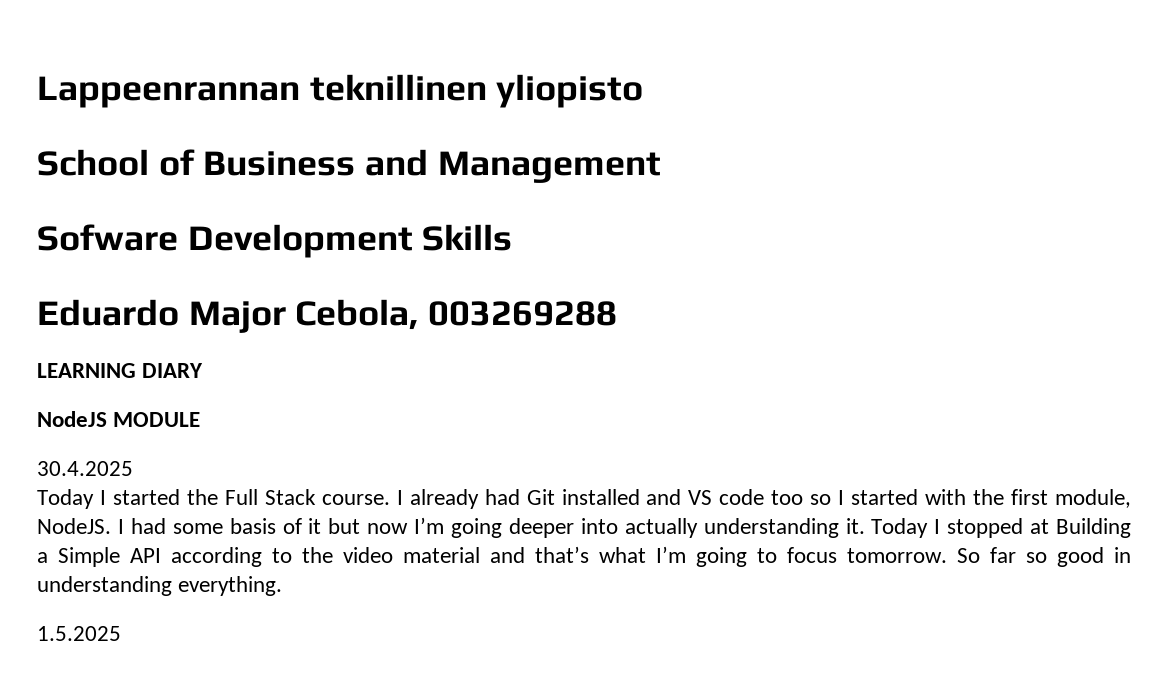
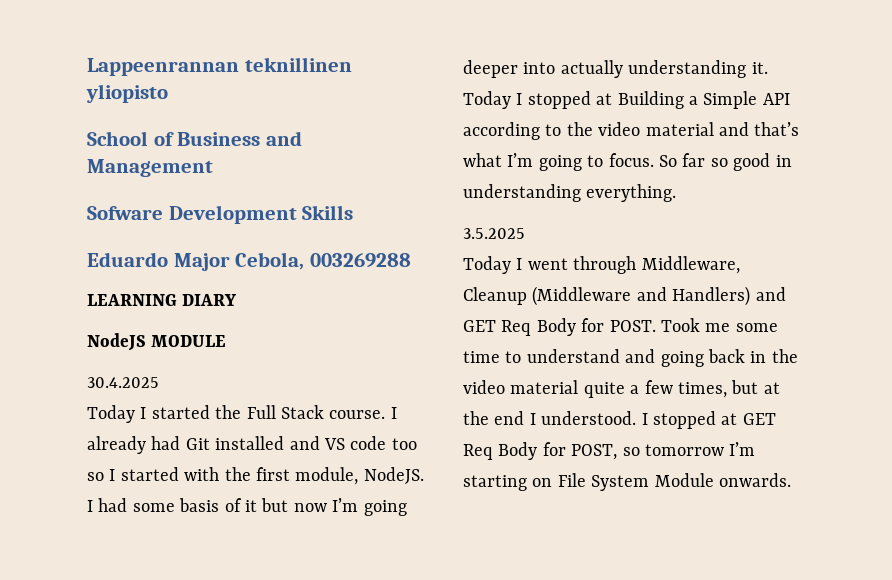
[787,547,947,563] focus tomorrow. -> [608,153,654,167] focus.
[37,626,121,641] 1.5.2025 -> [463,228,525,239] [463,256,740,274] [463,286,786,306] [463,318,778,336] [463,349,798,367] [463,380,780,398] [463,411,776,429] [463,442,756,460] [463,473,791,491] 3.5.2025 // Today I went through Middleware, Cleanup (Middleware and Handlers) and GET Req Body for POST. Took me some time to understand and going back in the video material quite a few times, but at the end I understood. I stopped at GET Req Body for POST, so tomorrow I’m starting on File System Module onwards.

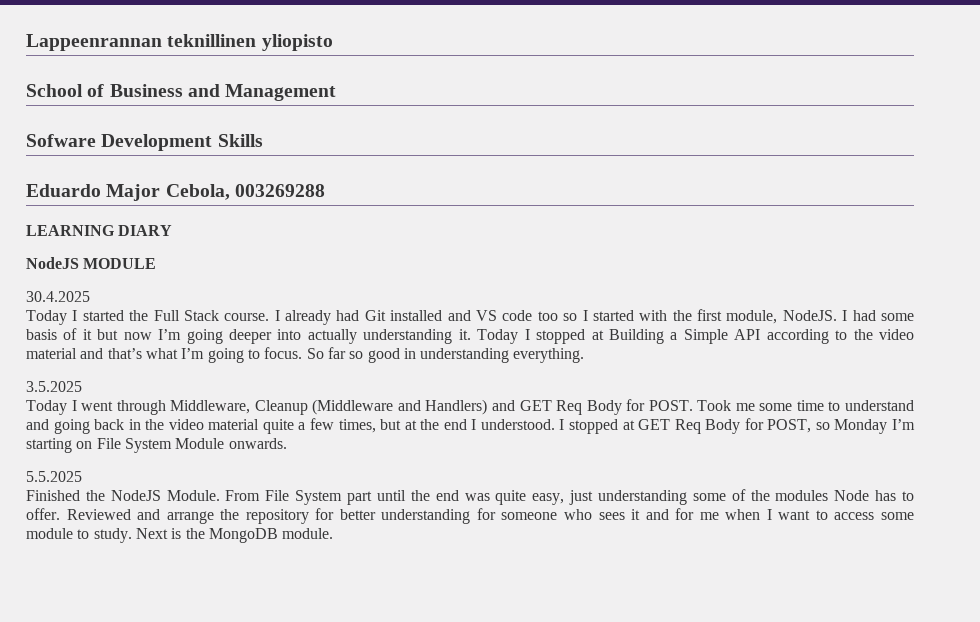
[645,444,724,456] tomorrow -> [834,419,888,434] Monday
(791, 480) none -> [26,471,82,482] [26,489,915,505] [26,508,914,524] [26,528,334,543] // 5.5.2025 // Finished the NodeJS Module. From File System part until the end was quite easy, just understanding some of the modules Node has to offer. Reviewed and arrange the repository for better understanding for someone who sees it and for me when I want to access some module to study. Next is the MongoDB module.

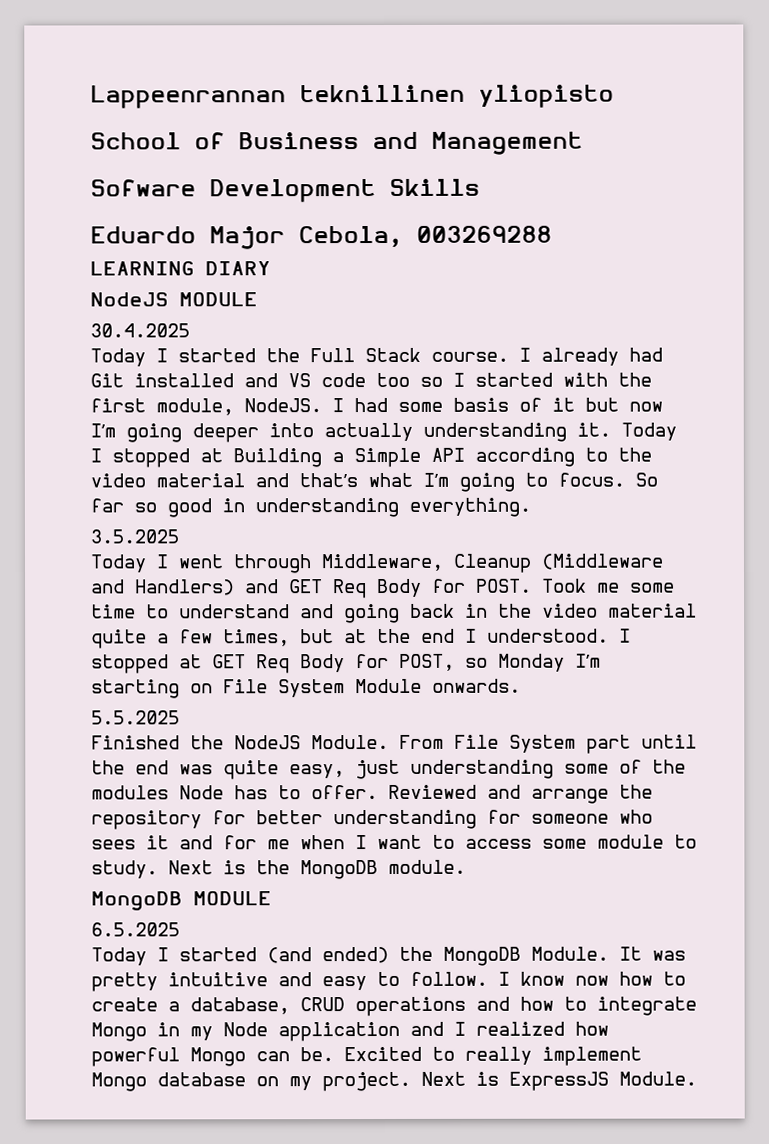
(334, 533) none -> [91,891,272,911] [91,922,180,937] [91,946,686,966] [91,971,686,992] [91,996,697,1017] [91,1021,609,1042] [91,1046,642,1067] [91,1071,697,1092] // MongoDB MODULE // 6.5.2025 // Today I started (and ended) the MongoDB Module. It was pretty intuitive and easy to follow. I know now how to create a database, CRUD operations and how to integrate Mongo in my Node application and I realized how powerful Mongo can be. Excited to really implement Mongo database on my project. Next is ExpressJS Module.

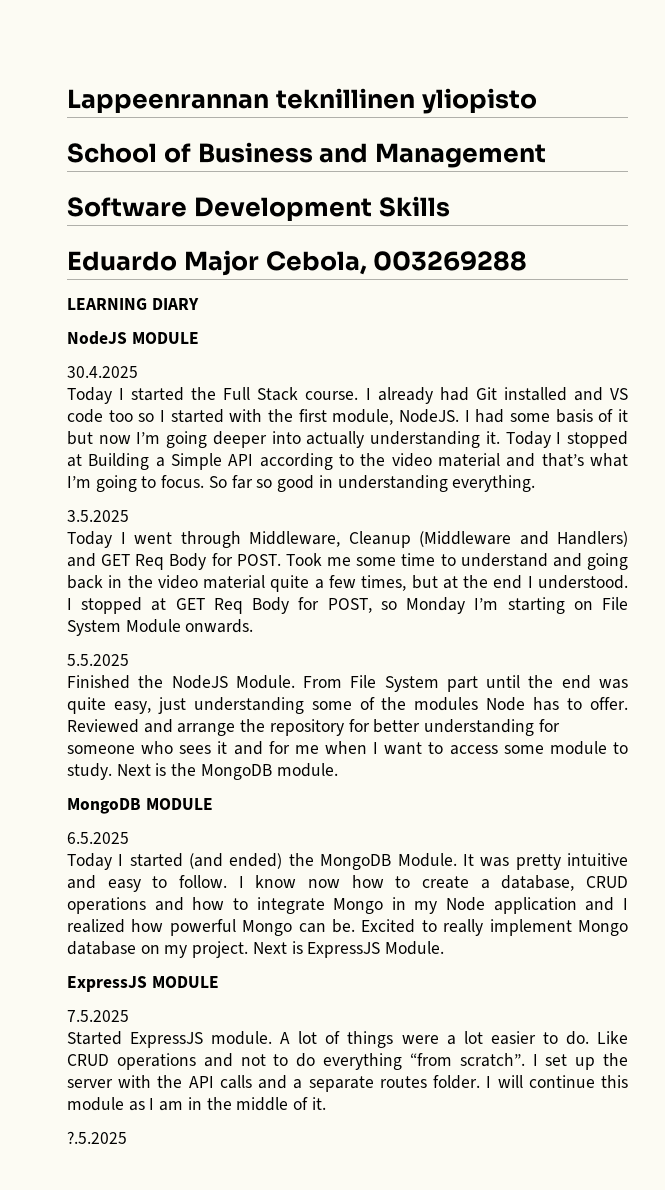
[90,179,196,197] Sofware -> [67,197,187,217] Software
(697, 1078) none -> [67,976,219,992] [67,1010,129,1022] [67,1031,629,1048] [67,1053,628,1070] [67,1075,628,1092] [67,1097,326,1111] [67,1131,127,1144] // ExpressJS MODULE // 7.5.2025 // Started ExpressJS module. A lot of things were a lot easier to do. Like CRUD operations and not to do everything “from scratch”. I set up the server with the API calls and a separate routes folder. I will continue this module as I am in the middle of it. // ?.5.2025

